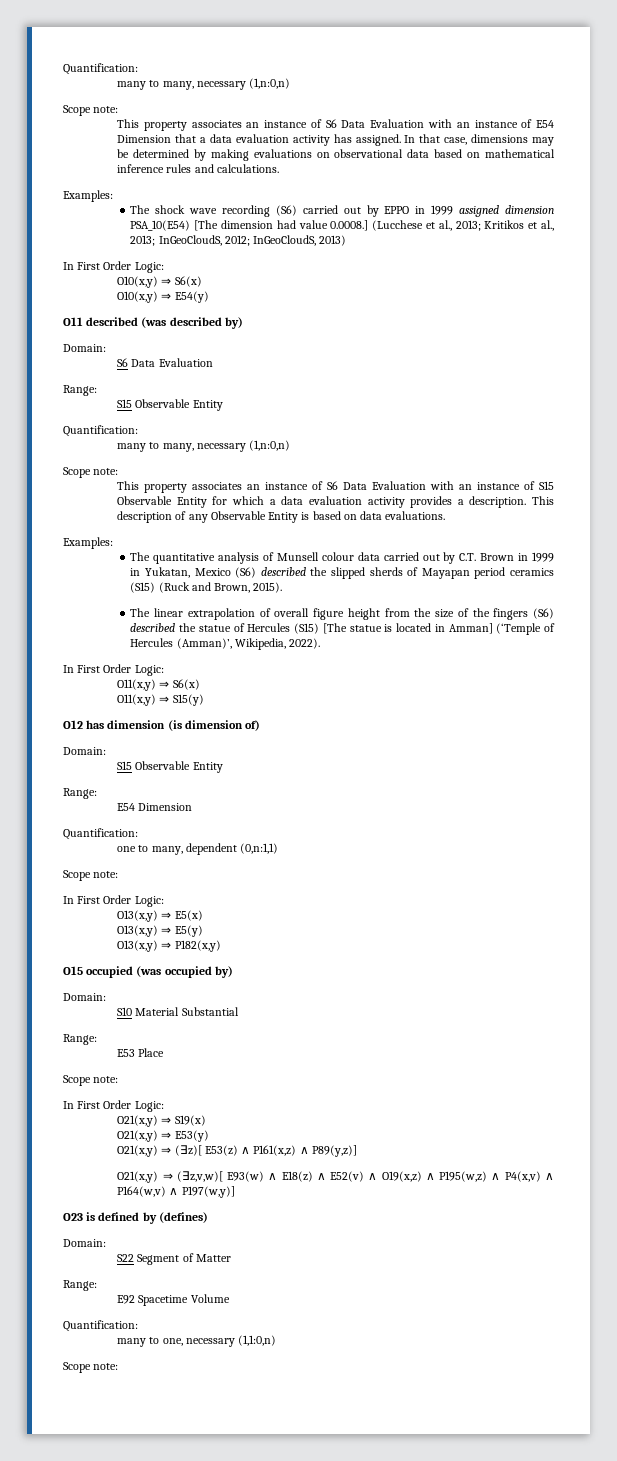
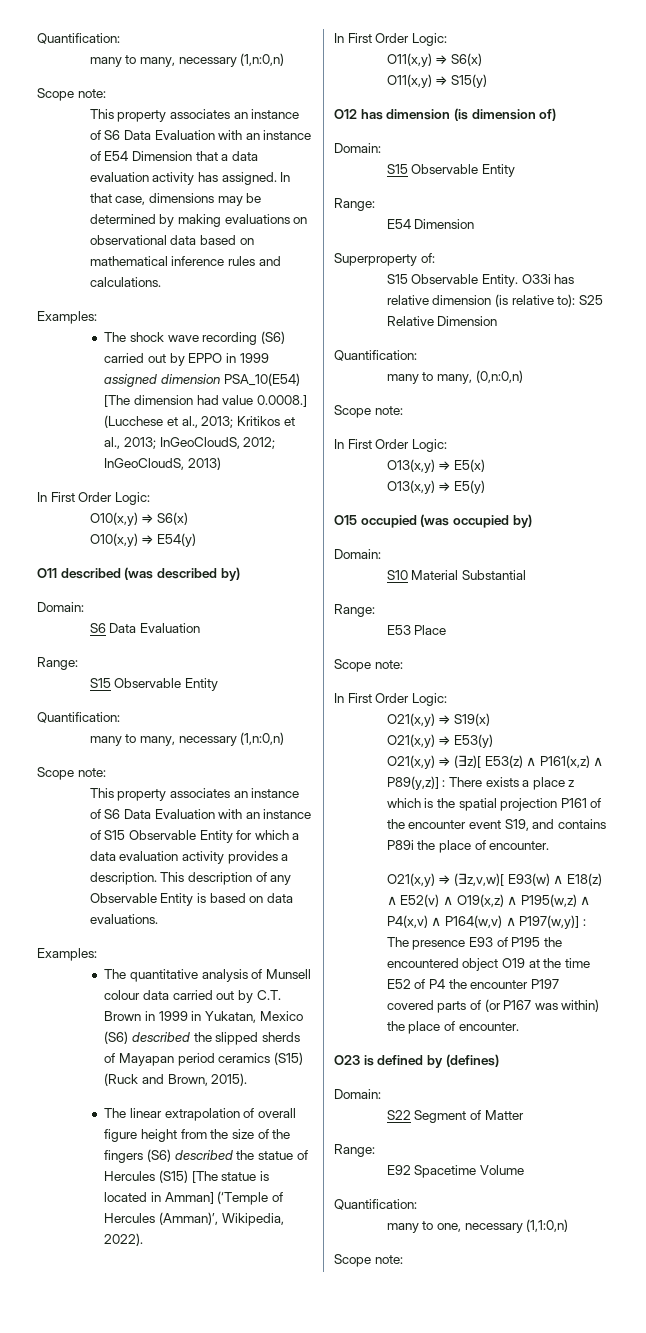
[63,828,138,840] [117,843,279,855] // Quantification: // one to many, dependent (0,n:1,1) -> [334,253,435,266] [386,274,575,287] [386,294,603,307] [386,316,498,326] [334,350,417,361] [386,370,523,384] // Superproperty of: // S15 Observable Entity. O33i has relative dimension (is relative to): S25 Relative Dimension // Quantification: // many to many, (0,n:0,n)
[117,940,221,952] // O13(x,y) ⇒ P182(x,y) -> (485, 487) none
(357, 1151) none -> [442,777,575,790] [386,798,602,811] [386,819,606,831] [386,840,550,853] : There exists a place z which is the spatial projection P161 of the encounter event S19, and contains P89i the place of encounter.
(235, 1192) none -> [582,919,586,926] [386,937,562,950] [386,958,590,971] [386,979,559,989] [386,999,600,1013] [386,1021,519,1034] : The presence E93 of P195 the encountered object O19 at the time E52 of P4 the encounter P197 covered parts of (or P167 was within) the place of encounter.

